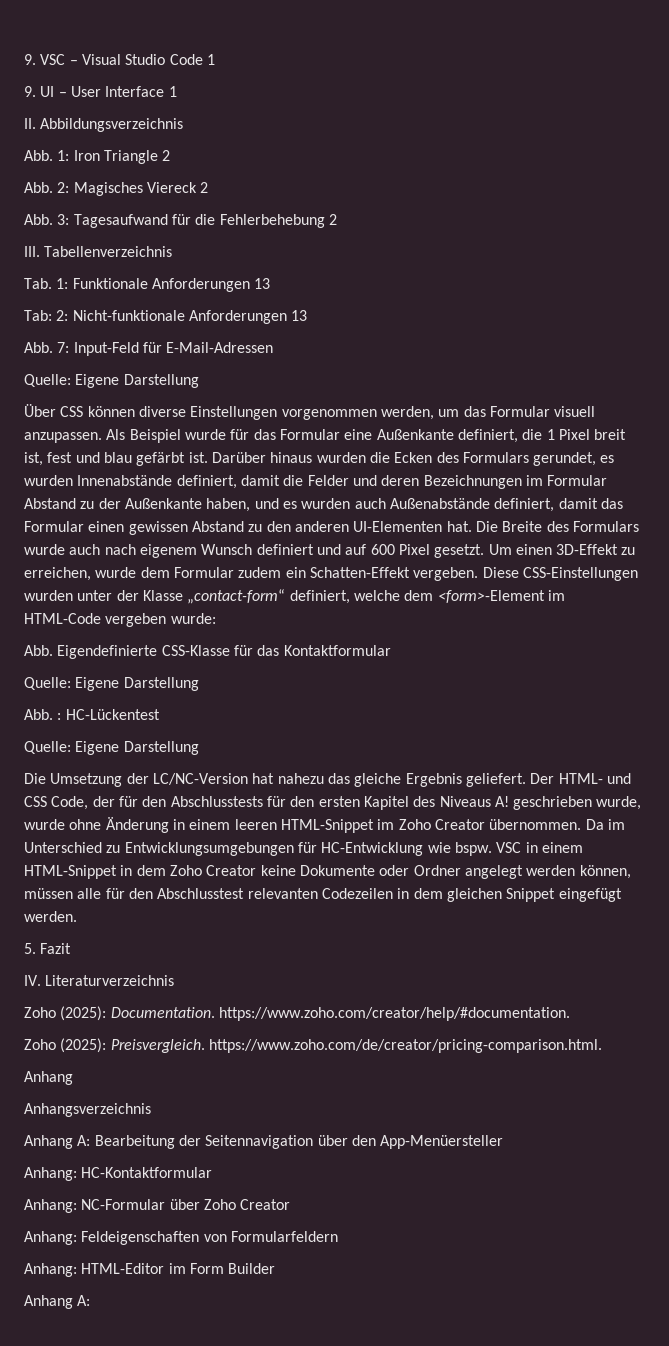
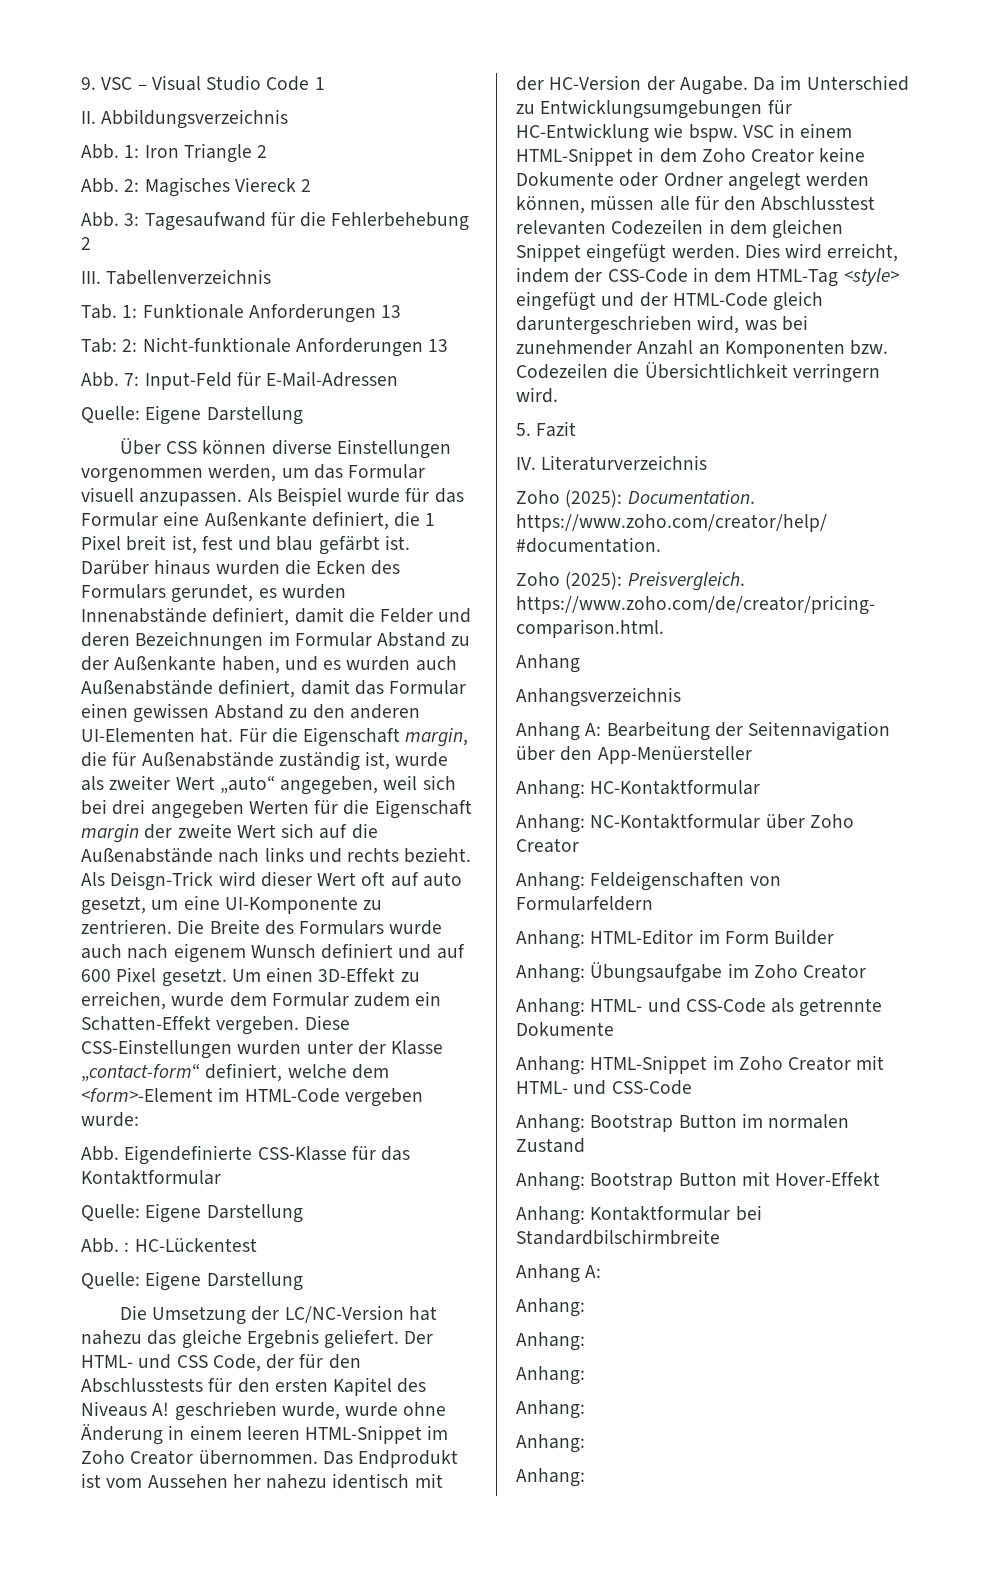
[24,86,177,97] // 9. UI – User Interface 1 -> (325, 83) none
(472, 526) none -> [238,727,469,747] [81,751,449,771] [81,775,456,795] [81,799,472,819] [81,823,378,843] [81,847,472,863] [81,871,462,891] [81,895,383,915] [81,919,172,934] Für die Eigenschaft margin, die für Außenabstände zuständig ist, wurde als zweiter Wert „auto“ angegeben, weil sich bei drei angegeben Werten für die Eigenschaft margin der zweite Wert sich auf die Außenabstände nach links und rechts bezieht. Als Deisgn-Trick wird dieser Wert oft auf auto gesetzt, um eine UI-Komponente zu zentrieren.
(582, 824) none -> [322,1450,459,1468] [81,1473,443,1489] [516,75,748,95] Das Endprodukt ist vom Aussehen her nahezu identisch mit der HC-Version der Augabe.
(77, 916) none -> [744,243,899,262] [516,267,899,287] [516,291,824,311] [516,315,808,335] [516,340,889,358] [516,362,880,383] [516,387,558,403] Dies wird erreicht, indem der CSS-Code in dem HTML-Tag <style> eingefügt und der HTML-Code gleich daruntergeschrieben wird, was bei zunehmender Anzahl an Komponenten bzw. Codezeilen die Übersichtlichkeit verringern wird.
[81,1199,166,1210] NC-Formular -> [590,814,761,829] NC-Kontaktformular
[24,1295,91,1309] Anhang A: -> [516,962,867,983] [516,998,883,1017] [516,1022,614,1036] [516,1055,885,1075] [516,1080,692,1095] [516,1113,850,1133] [516,1138,585,1153] [516,1171,881,1191] [516,1205,762,1225] [516,1229,720,1245] [516,1264,602,1283] [516,1298,585,1317] [516,1332,585,1351] [516,1366,585,1385] [516,1400,585,1419] [516,1434,585,1453] [516,1468,585,1487] Anhang: Übungsaufgabe im Zoho Creator // Anhang: HTML- und CSS-Code als getrennte Dokumente // Anhang: HTML-Snippet im Zoho Creator mit HTML- und CSS-Code // Anhang: Bootstrap Button im normalen Zustand // Anhang: Bootstrap Button mit Hover-Effekt // Anhang: Kontaktformular bei Standardbilschirmbreite // Anhang A: // Anhang: // Anhang: // Anhang: // Anhang: // Anhang: // Anhang:

